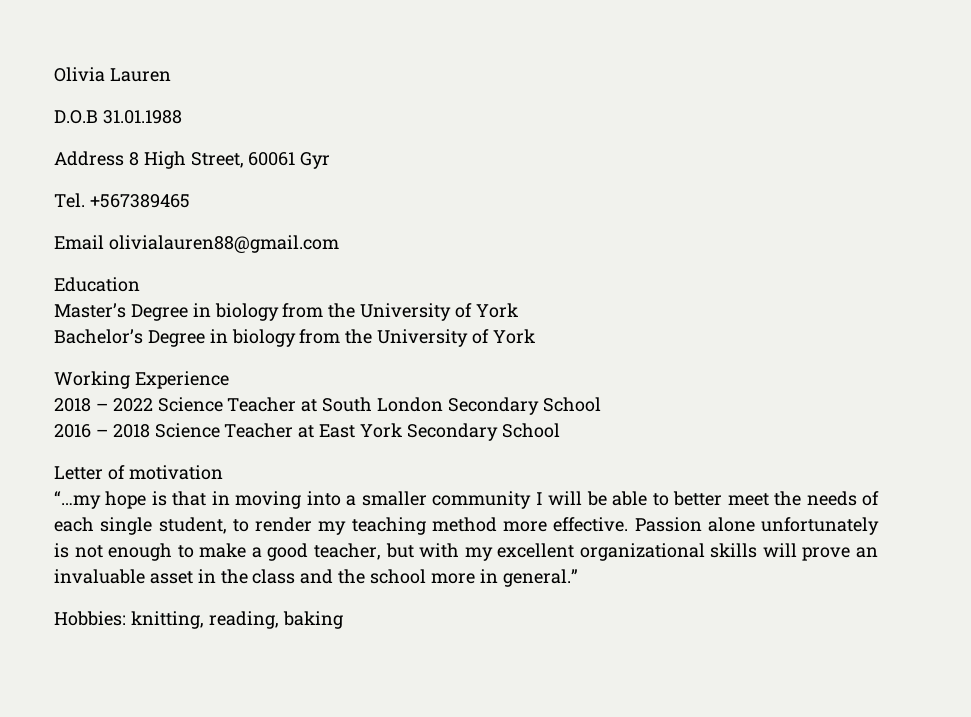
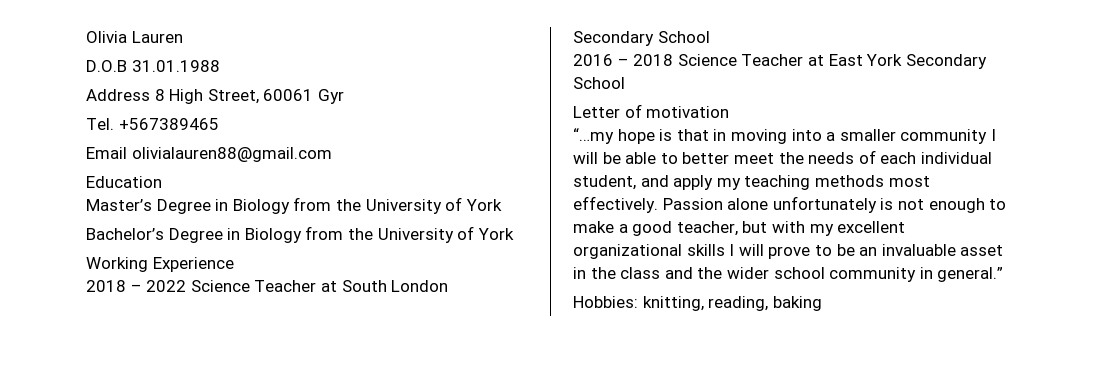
[214,303,279,321] biology -> [232,199,290,214] Biology
[231,329,296,347] biology -> [244,228,302,243] Biology
[100,517,629,535] single student, to render my teaching method more effective. -> [920,152,992,164] [573,175,930,190] [573,196,658,213] individual student, and apply my teaching methods most effectively.
(758, 550) none -> [729,244,735,256] I
(851, 554) none -> [814,244,855,256] to be
[370,569,475,584] school more -> [726,267,917,282] wider school community

